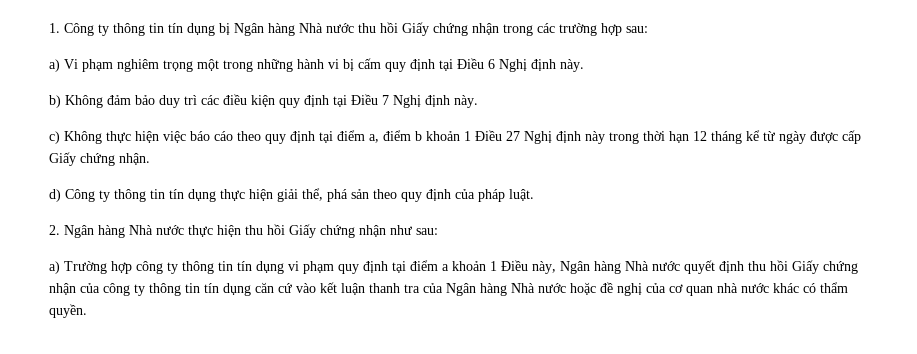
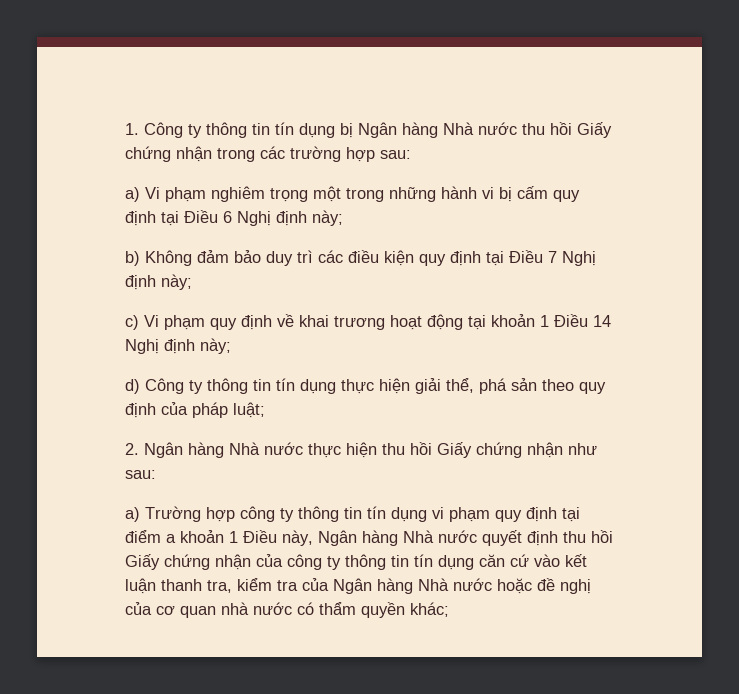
[560,59,584,72] này. -> [312,210,343,226] này;
[454,95,478,108] này. -> [161,274,192,290] này;
[64,130,861,144] [49,152,150,166] Không thực hiện việc báo cáo theo quy định tại điểm a, điểm b khoản 1 Điều 27 Nghị định này trong thời hạn 12 tháng kể từ ngày được cấp Giấy chứng nhận. -> [144,314,611,330] [125,338,231,354] Vi phạm quy định về khai trương hoạt động tại khoản 1 Điều 14 Nghị định này;
[509,189,534,201] luật. -> [233,402,265,418] luật;
(400, 288) none -> [207,578,272,593] tra, kiểm
[773,283,799,293] khác -> (292, 608) none
[49,304,87,318] quyền. -> [361,602,449,618] quyền khác;

